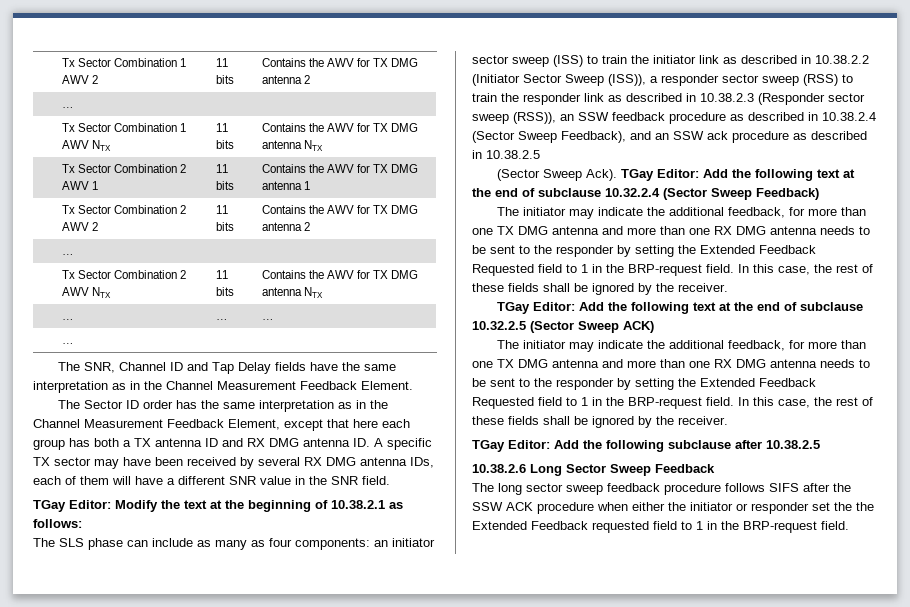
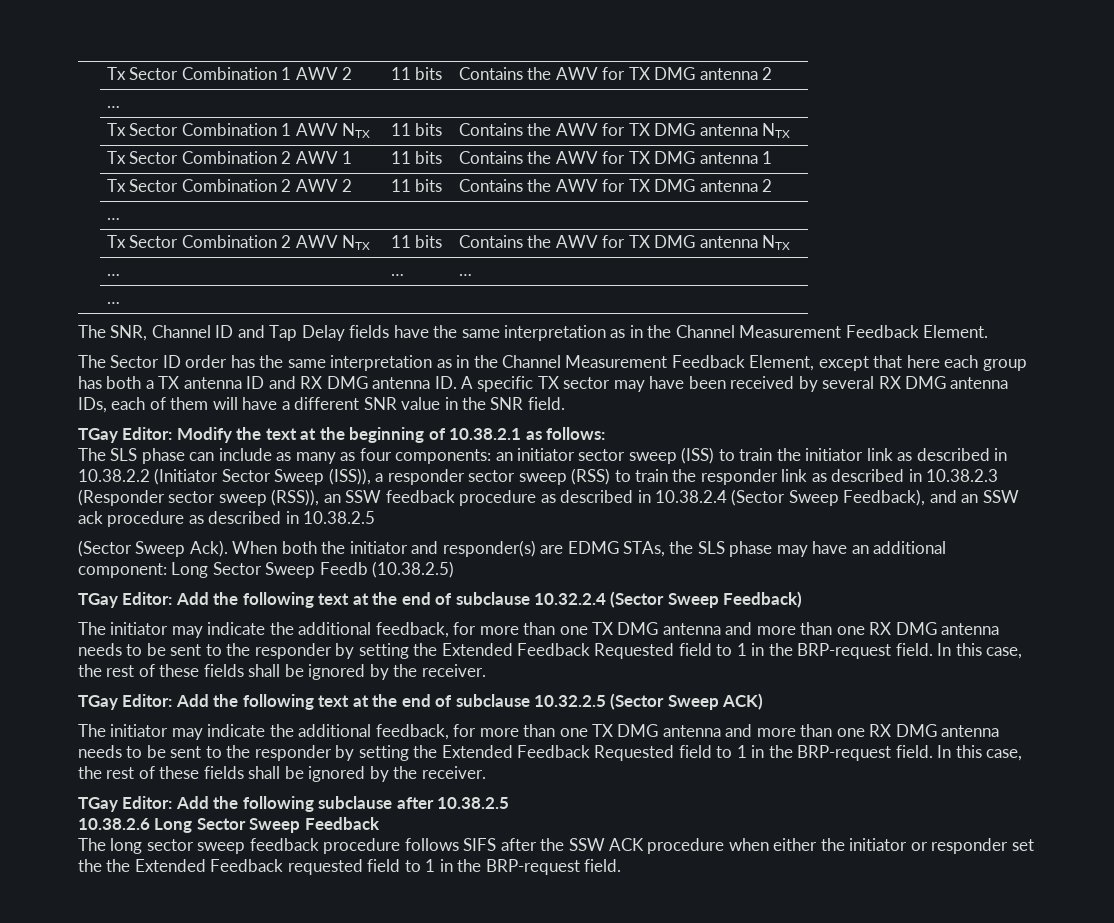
(618, 175) none -> [232,540,947,557] [78,561,455,578] When both the initiator and responder(s) are EDMG STAs, the SLS phase may have an additional component: Long Sector Sweep Feedb (10.38.2.5) //

